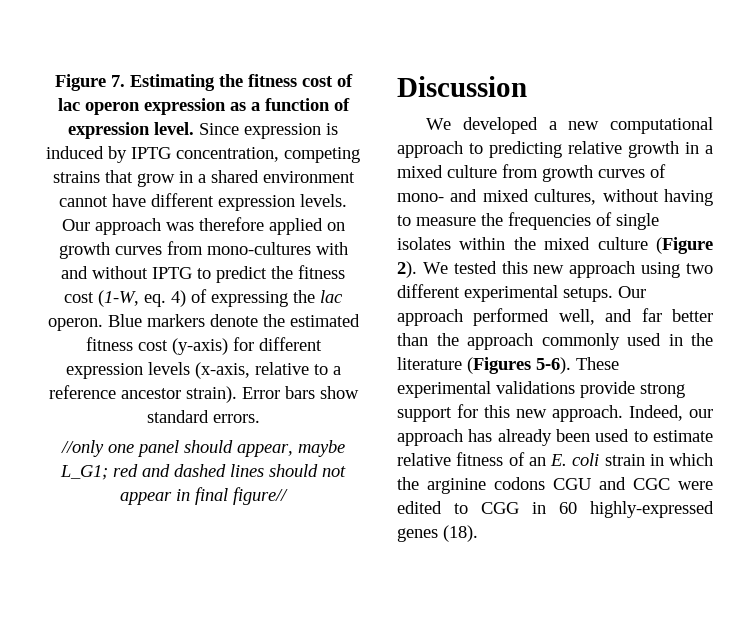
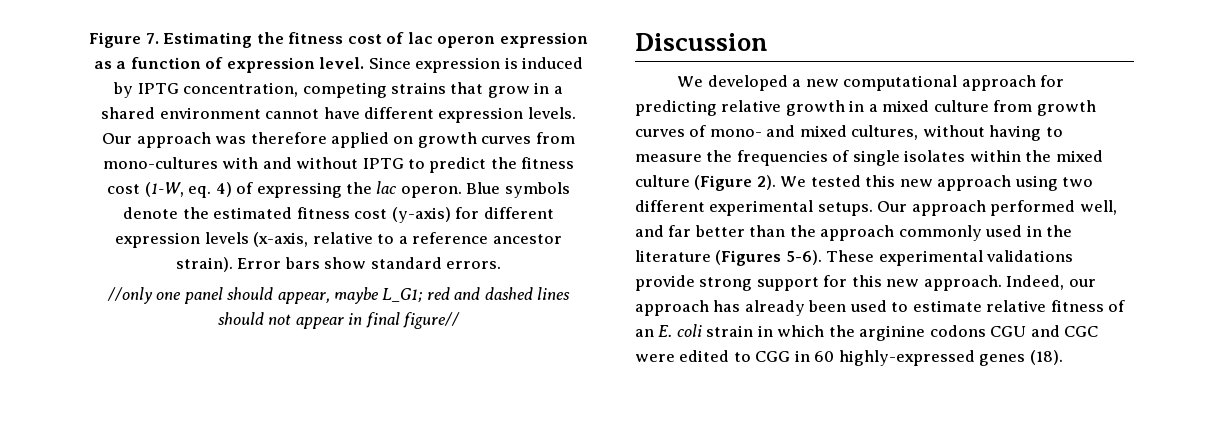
[146,314,205,327] markers -> [504,182,570,198] symbols
[469,143,483,154] to -> [1040,75,1065,87] for

